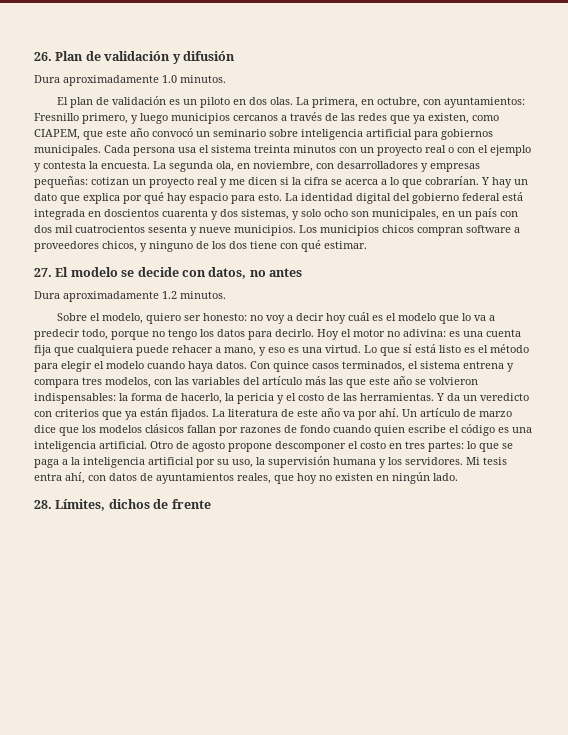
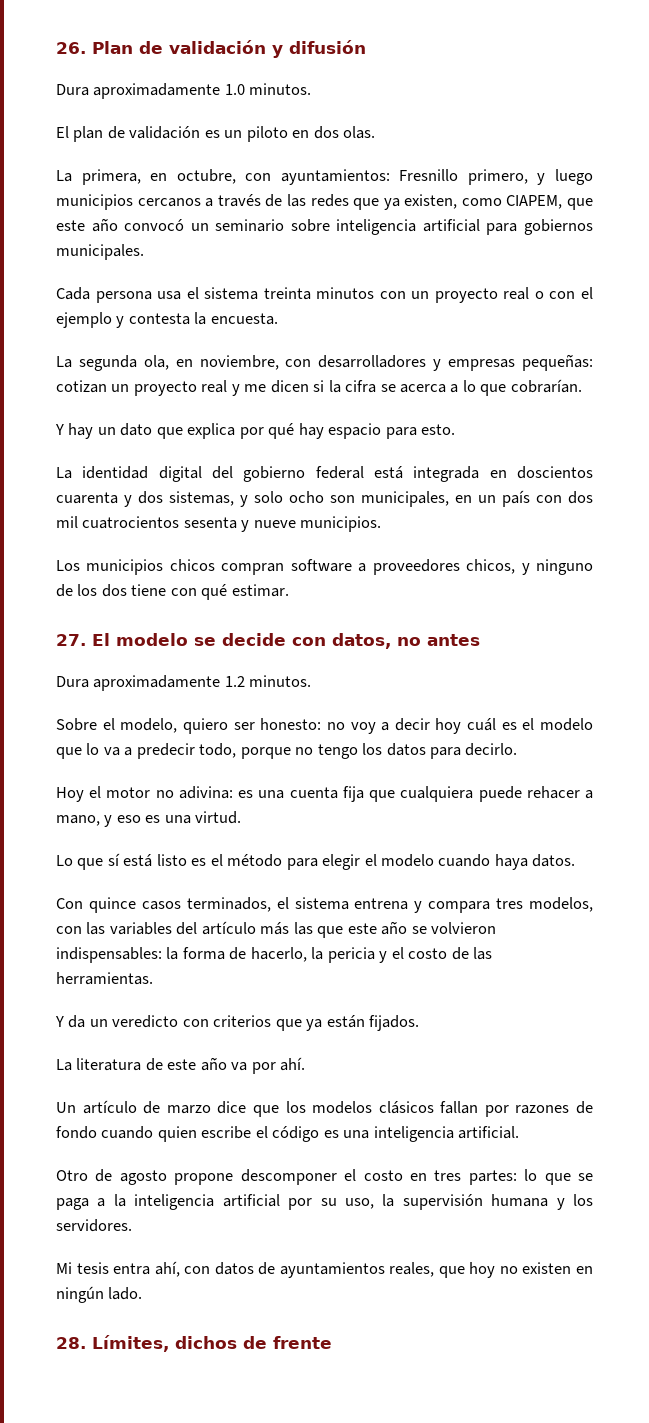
(294, 101) none -> (376, 132) //
(101, 150) none -> (144, 252) //
(150, 165) none -> (278, 319) //
(479, 180) none -> (582, 386) //
(282, 197) none -> (456, 429) //
(296, 230) none -> (382, 524) //
(314, 333) none -> (518, 749) //
(361, 349) none -> (242, 817) //
(247, 365) none -> (576, 860) //
(434, 397) none -> (153, 978) //
(209, 414) none -> (420, 1023) //
(399, 412) none -> (306, 1064) //
(147, 445) none -> (520, 1132) //
(463, 461) none -> (132, 1225) //

